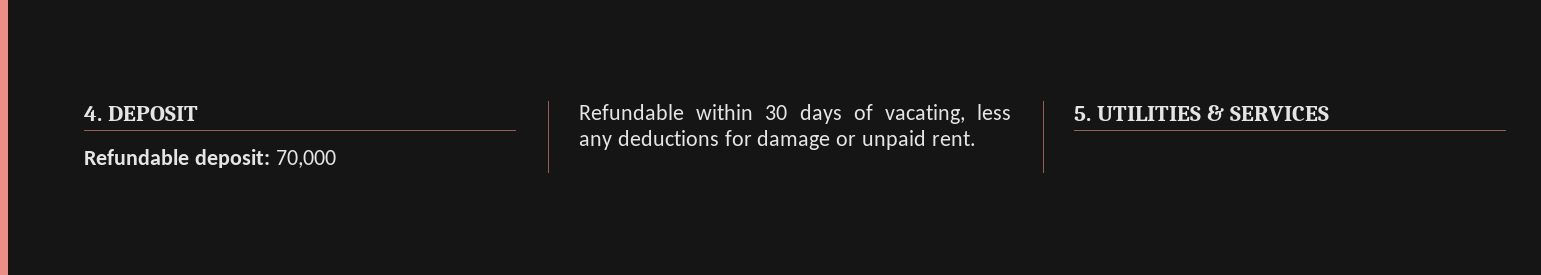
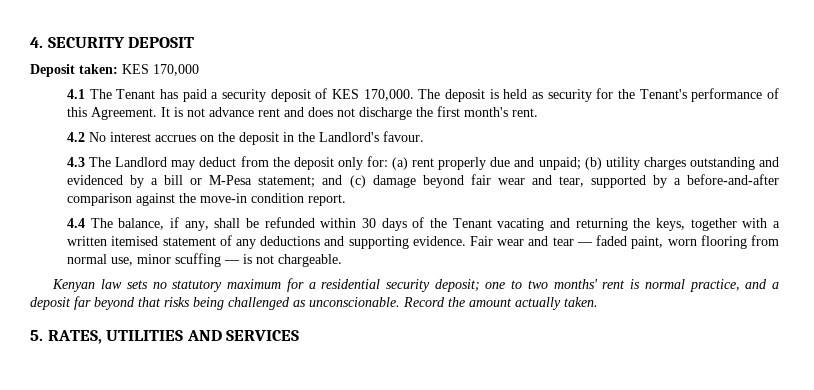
(102, 113) none -> [47,37,125,48] SECURITY
[84,149,336,168] [579,104,1011,124] [579,130,976,150] [1074,105,1225,121] Refundable deposit: 70,000 // Refundable within 30 days of vacating, less any deductions for damage or unpaid rent. // 5. UTILITIES & -> [30,64,199,77] [67,88,780,102] [67,106,539,120] [67,131,425,145] [67,156,780,170] [67,174,779,188] [67,193,347,206] [67,217,781,231] [67,235,780,249] [67,253,343,267] [52,278,780,292] [30,296,598,310] [30,330,222,344] Deposit taken: KES 170,000 // 4.1 The Tenant has paid a security deposit of KES 170,000. The deposit is held as security for the Tenant's performance of this Agreement. It is not advance rent and does not discharge the first month's rent. // 4.2 No interest accrues on the deposit in the Landlord's favour. // 4.3 The Landlord may deduct from the deposit only for: (a) rent properly due and unpaid; (b) utility charges outstanding and evidenced by a bill or M-Pesa statement; and (c) damage beyond fair wear and tear, supported by a before-and-after comparison against the move-in condition report. // 4.4 The balance, if any, shall be refunded within 30 days of the Tenant vacating and returning the keys, together with a written itemised statement of any deductions and supporting evidence. Fair wear and tear — faded paint, worn flooring from normal use, minor scuffing — is not chargeable. // Kenyan law sets no statutory maximum for a residential security deposit; one to two months' rent is normal practice, and a deposit far beyond that risks being challenged as unconscionable. Record the amount actually taken. // 5. RATES, UTILITIES AND

